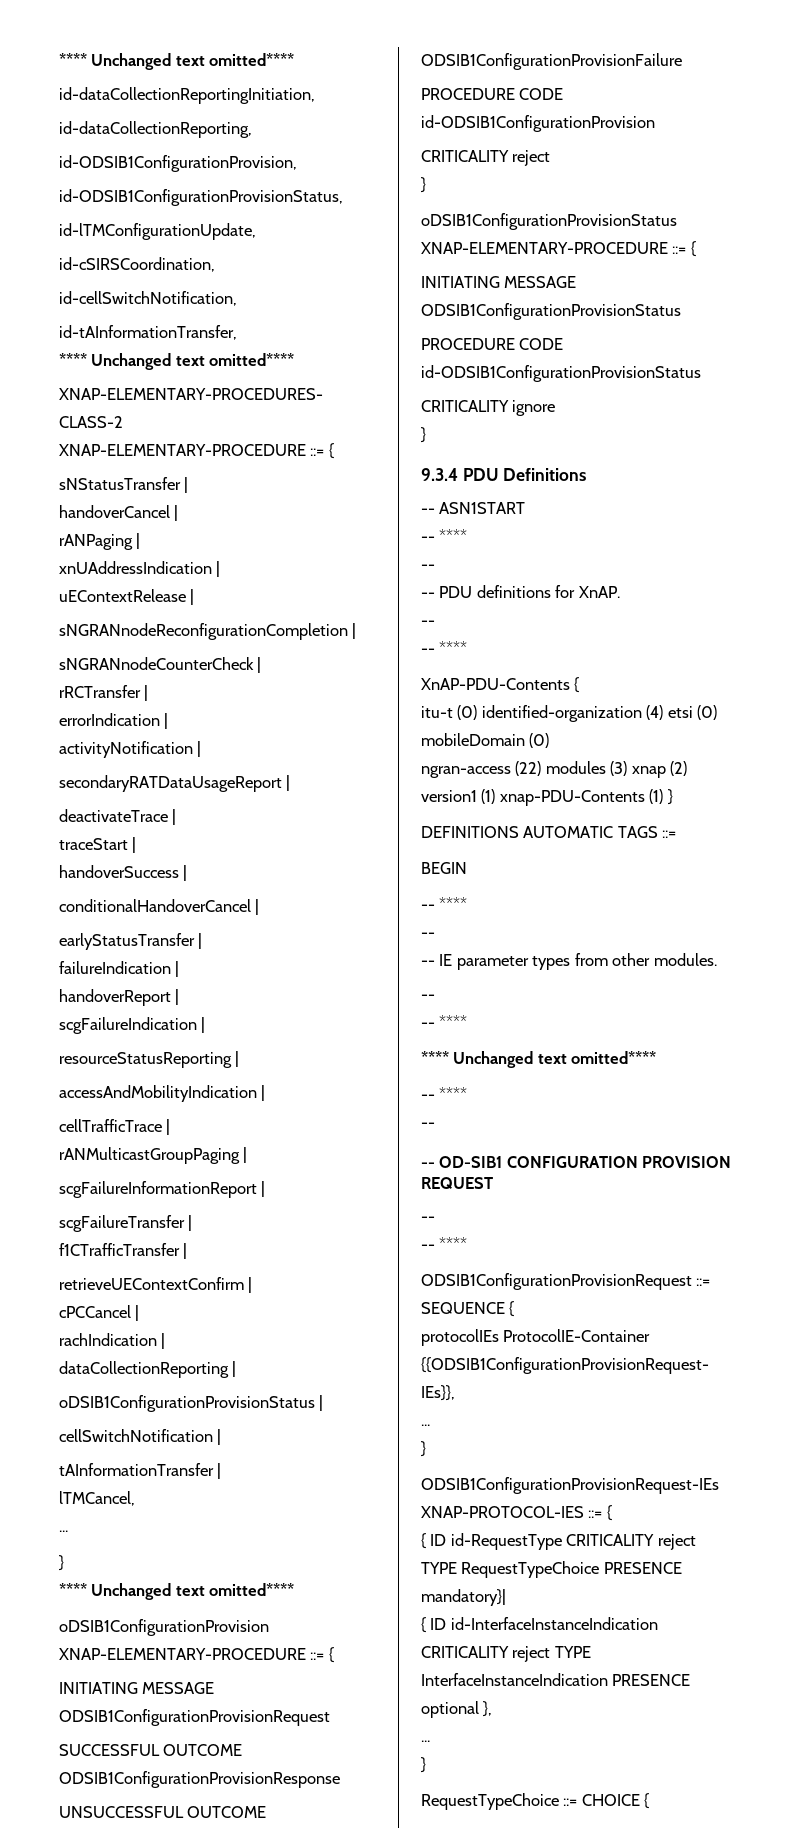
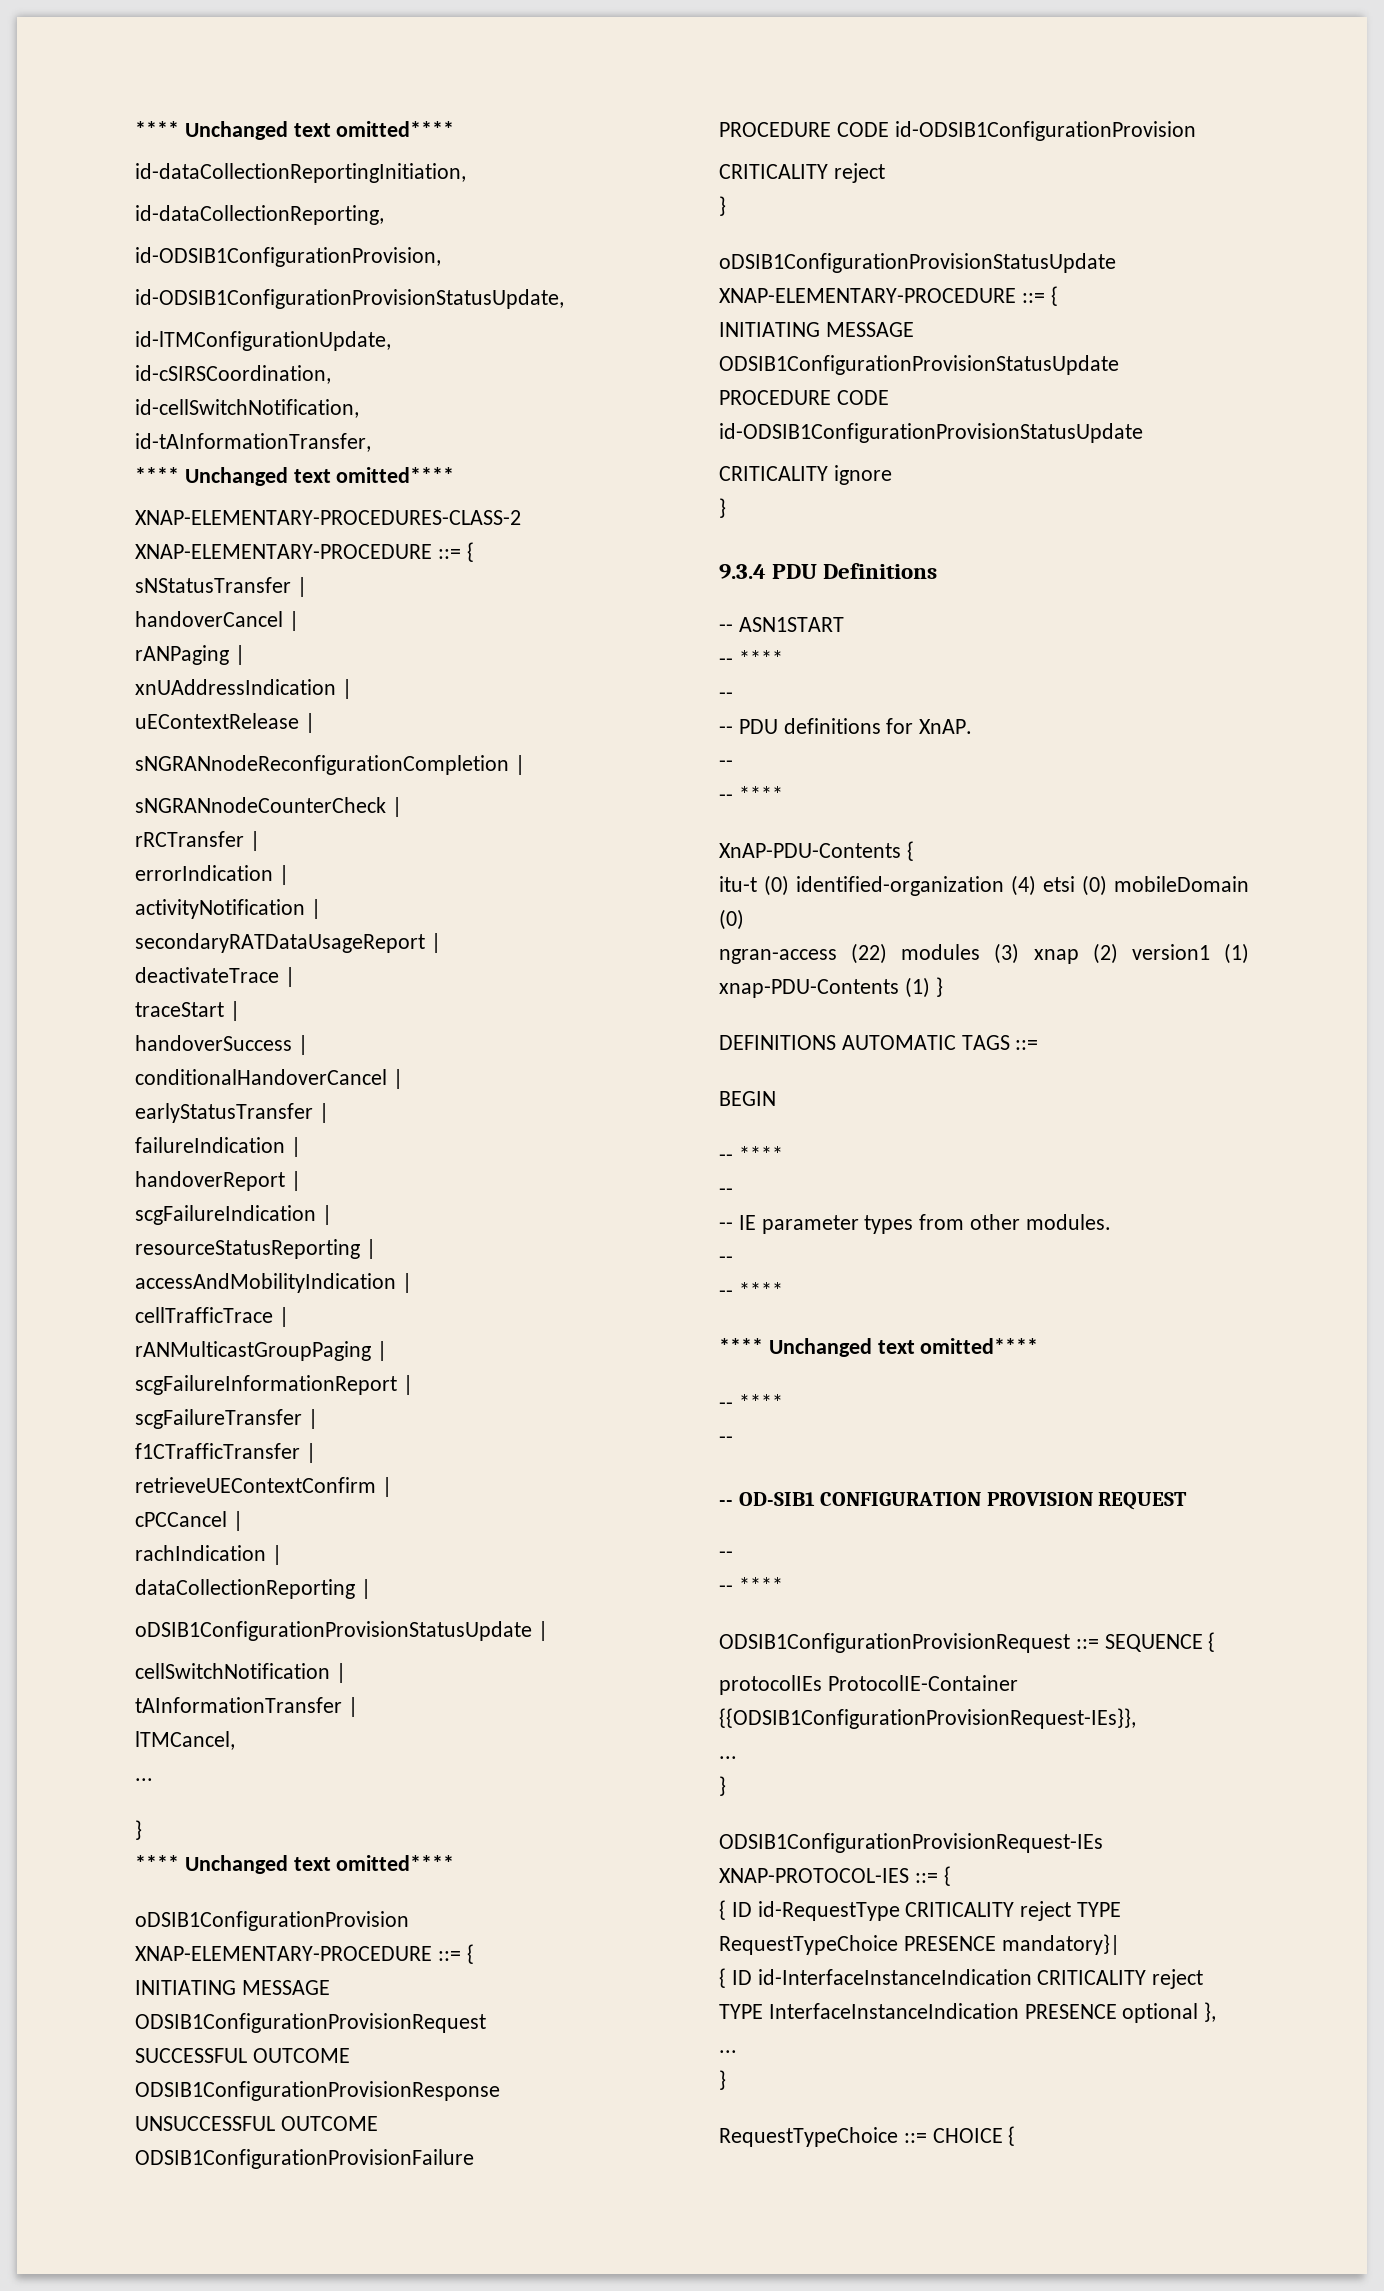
[59,189,343,206] id-ODSIB1ConfigurationProvisionStatus, -> [135,289,564,309] id-ODSIB1ConfigurationProvisionStatusUpdate,
[59,1395,315,1412] oDSIB1ConfigurationProvisionStatus -> [135,1621,532,1641] oDSIB1ConfigurationProvisionStatusUpdate
[421,213,677,230] [421,241,696,257] [421,276,577,288] [421,303,681,320] [421,338,564,350] [421,365,701,382] oDSIB1ConfigurationProvisionStatus XNAP-ELEMENTARY-PROCEDURE ::= { // INITIATING MESSAGE ODSIB1ConfigurationProvisionStatus // PROCEDURE CODE id-ODSIB1ConfigurationProvisionStatus -> [719,253,1116,273] [719,286,1058,306] [719,322,914,337] [719,355,1119,375] [719,390,889,405] [719,423,1143,443] oDSIB1ConfigurationProvisionStatusUpdate XNAP-ELEMENTARY-PROCEDURE ::= { // INITIATING MESSAGE ODSIB1ConfigurationProvisionStatusUpdate // PROCEDURE CODE id-ODSIB1ConfigurationProvisionStatusUpdate

